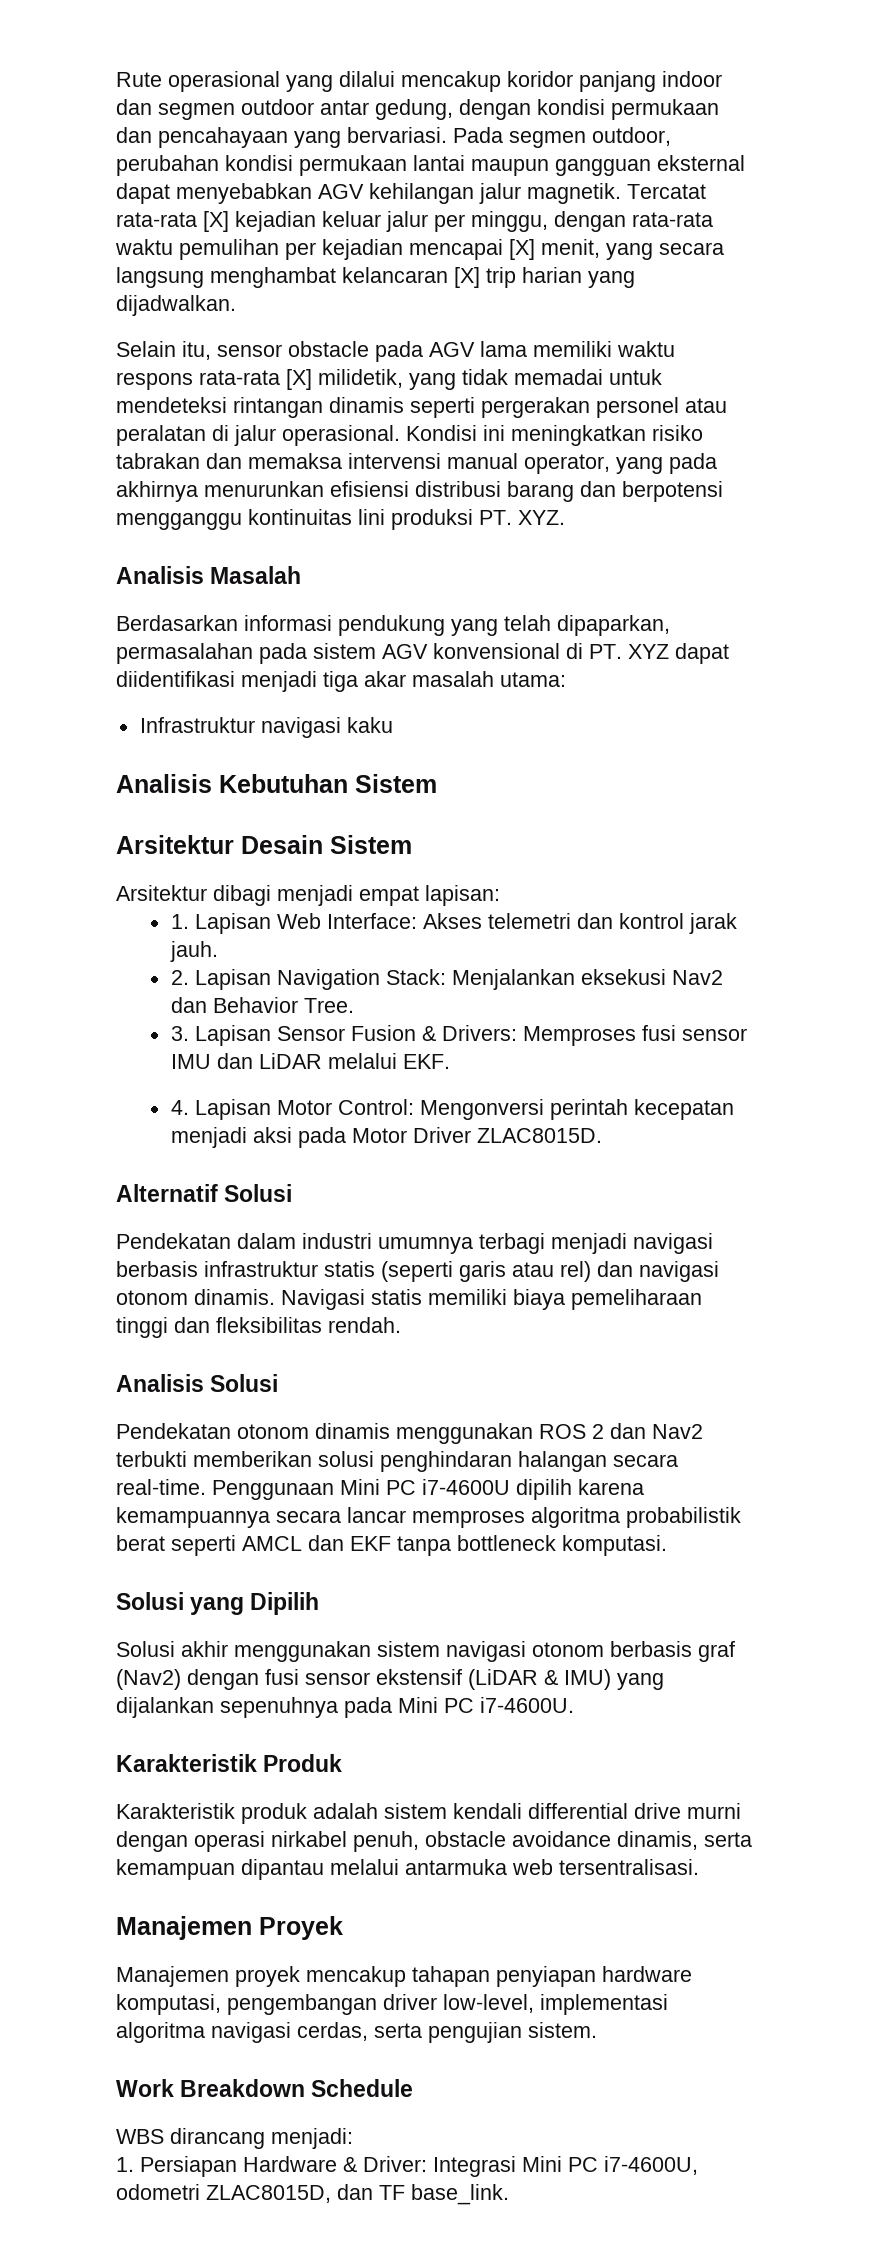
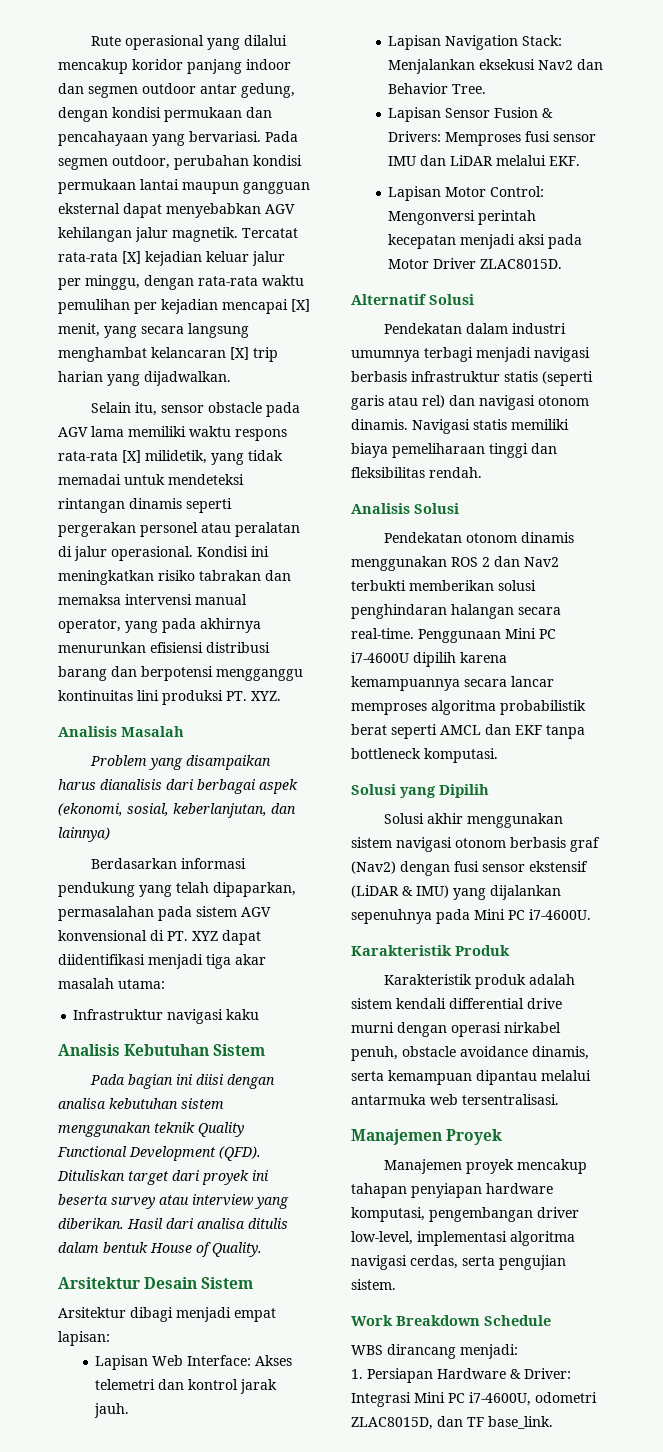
(302, 575) none -> [89,755,271,770] [58,779,298,794] [58,803,296,818] [58,827,110,842] // Problem yang disampaikan harus dianalisis dari berbagai aspek (ekonomi, sosial, keberlanjutan, dan lainnya)
(437, 783) none -> [89,1074,275,1089] [58,1098,224,1109] [58,1122,244,1137] [57,1146,261,1161] [57,1170,269,1185] [58,1194,289,1209] [58,1218,288,1229] [58,1242,262,1257] // Pada bagian ini diisi dengan analisa kebutuhan sistem menggunakan teknik Quality Functional Development (QFD). Dituliskan target dari proyek ini beserta survey atau interview yang diberikan. Hasil dari analisa ditulis dalam bentuk House of Quality.
[170,914,189,929] 1. -> (110, 1338) none
[170,970,189,985] 2. -> (130, 1410) none
[170,1026,189,1041] 3. -> (487, 89) none
[170,1100,189,1115] 4. -> (581, 161) none

